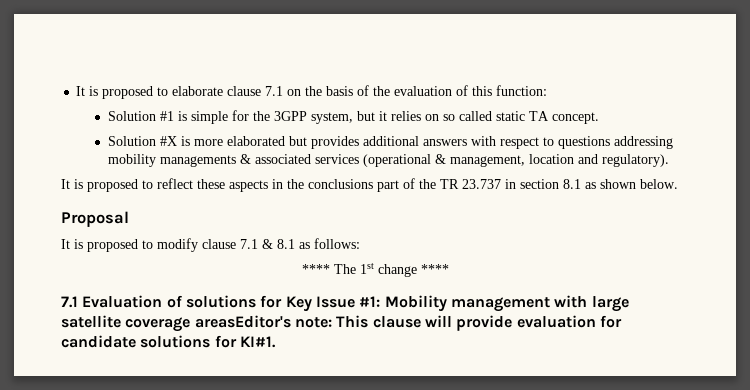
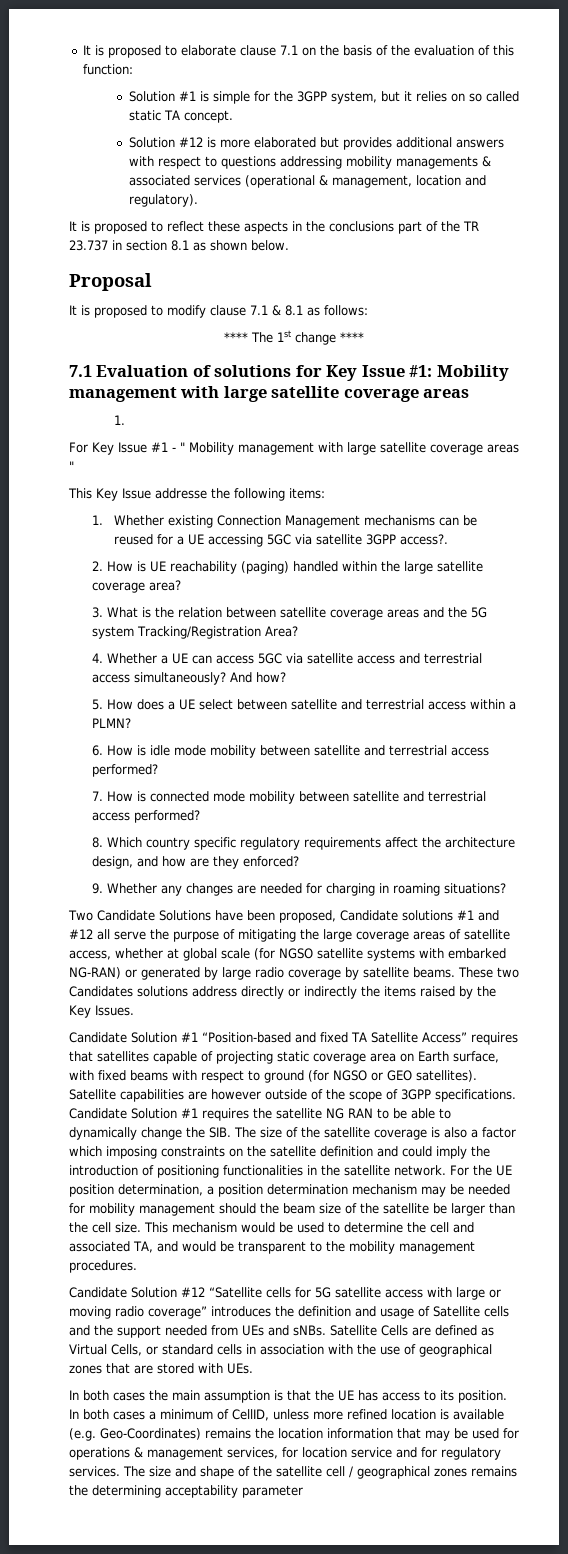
[159,136,177,146] #X -> [178,137,203,147] #12
[194,315,622,331] [61,335,276,348] areasEditor's note: This clause will provide evaluation for candidate solutions for KI#1. -> [423,389,470,398] [114,415,126,425] [69,442,519,455] [69,461,74,471] [68,488,325,501] [91,515,478,528] [114,534,449,547] [91,561,483,574] [91,580,181,593] [91,607,487,620] [91,626,298,639] [91,653,482,664] [91,672,286,685] [91,699,516,710] [91,718,131,728] [91,745,489,758] [91,764,158,777] [91,791,486,804] [91,810,200,823] [91,837,515,850] [91,856,299,869] [91,883,506,896] [68,910,499,923] [69,929,510,942] [69,948,506,961] [69,967,519,980] [69,986,496,999] [69,1005,134,1018] [69,1032,518,1045] [69,1051,499,1064] [69,1070,477,1083] [69,1089,516,1102] [69,1108,451,1121] [69,1127,516,1140] [69,1146,490,1159] [69,1165,512,1178] [69,1184,510,1197] [69,1203,515,1216] [69,1222,474,1233] [69,1241,475,1254] [69,1260,137,1273] [69,1287,501,1300] [69,1306,509,1319] [69,1325,494,1338] [69,1344,492,1357] [69,1363,253,1374] [69,1390,507,1403] [69,1409,504,1421] [69,1428,519,1441] [69,1447,501,1460] [69,1466,517,1479] [69,1485,303,1498] areas // 1. // For Key Issue #1 - " Mobility management with large satellite coverage areas " // This Key Issue addresse the following items: // 1. Whether existing Connection Management mechanisms can be reused for a UE accessing 5GC via satellite 3GPP access?. // 2. How is UE reachability (paging) handled within the large satellite coverage area? // 3. What is the relation between satellite coverage areas and the 5G system Tracking/Registration Area? // 4. Whether a UE can access 5GC via satellite access and terrestrial access simultaneously? And how? // 5. How does a UE select between satellite and terrestrial access within a PLMN? // 6. How is idle mode mobility between satellite and terrestrial access performed? // 7. How is connected mode mobility between satellite and terrestrial access performed? // 8. Which country specific regulatory requirements affect the architecture design, and how are they enforced? // 9. Whether any changes are needed for charging in roaming situations? // Two Candidate Solutions have been proposed, Candidate solutions #1 and #12 all serve the purpose of mitigating the large coverage areas of satellite access, whether at global scale (for NGSO satellite systems with embarked NG-RAN) or generated by large radio coverage by satellite beams. These two Candidates solutions address directly or indirectly the items raised by the Key Issues. // Candidate Solution #1 “Position-based and fixed TA Satellite Access” requires that satellites capable of projecting static coverage area on Earth surface, with fixed beams with respect to ground (for NGSO or GEO satellites). Satellite capabilities are however outside of the scope of 3GPP specifications. Candidate Solution #1 requires the satellite NG RAN to be able to dynamically change the SIB. The size of the satellite coverage is also a factor which imposing constraints on the satellite definition and could imply the introduction of positioning functionalities in the satellite network. For the UE position determination, a position determination mechanism may be needed for mobility management should the beam size of the satellite be larger than the cell size. This mechanism would be used to determine the cell and associated TA, and would be transparent to the mobility management procedures. // Candidate Solution #12 “Satellite cells for 5G satellite access with large or moving radio coverage” introduces the definition and usage of Satellite cells and the support needed from UEs and sNBs. Satellite Cells are defined as Virtual Cells, or standard cells in association with the use of geographical zones that are stored with UEs. // In both cases the main assumption is that the UE has access to its position. In both cases a minimum of CellID, unless more refined location is available (e.g. Geo-Coordinates) remains the location information that may be used for operations & management services, for location service and for regulatory services. The size and shape of the satellite cell / geographical zones remains the determining acceptability parameter

